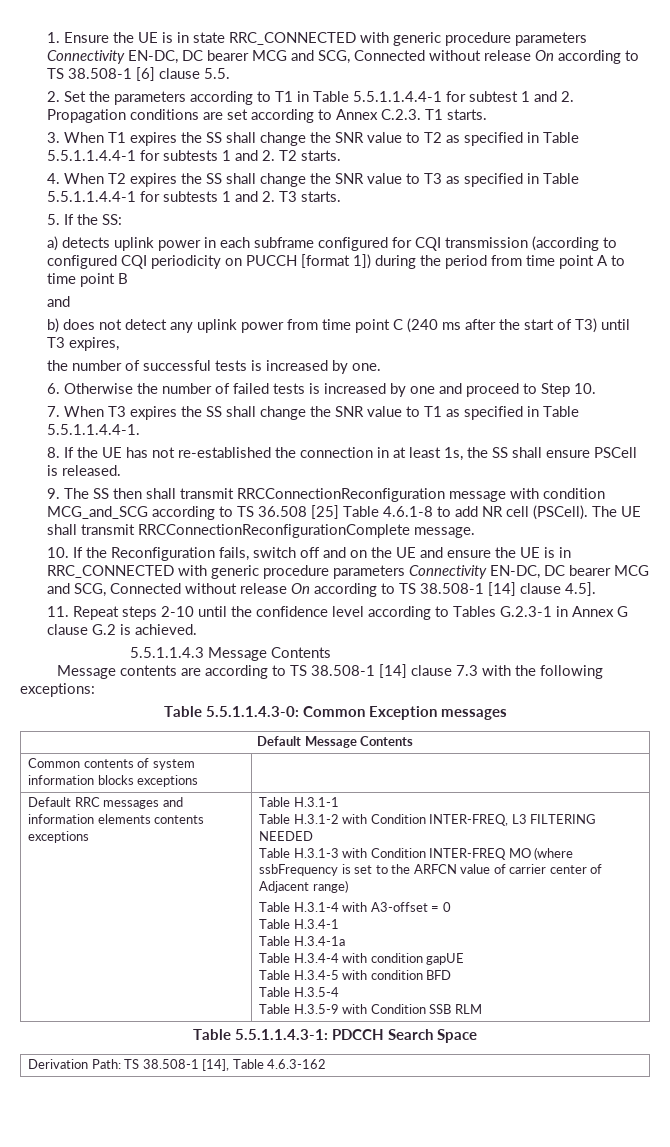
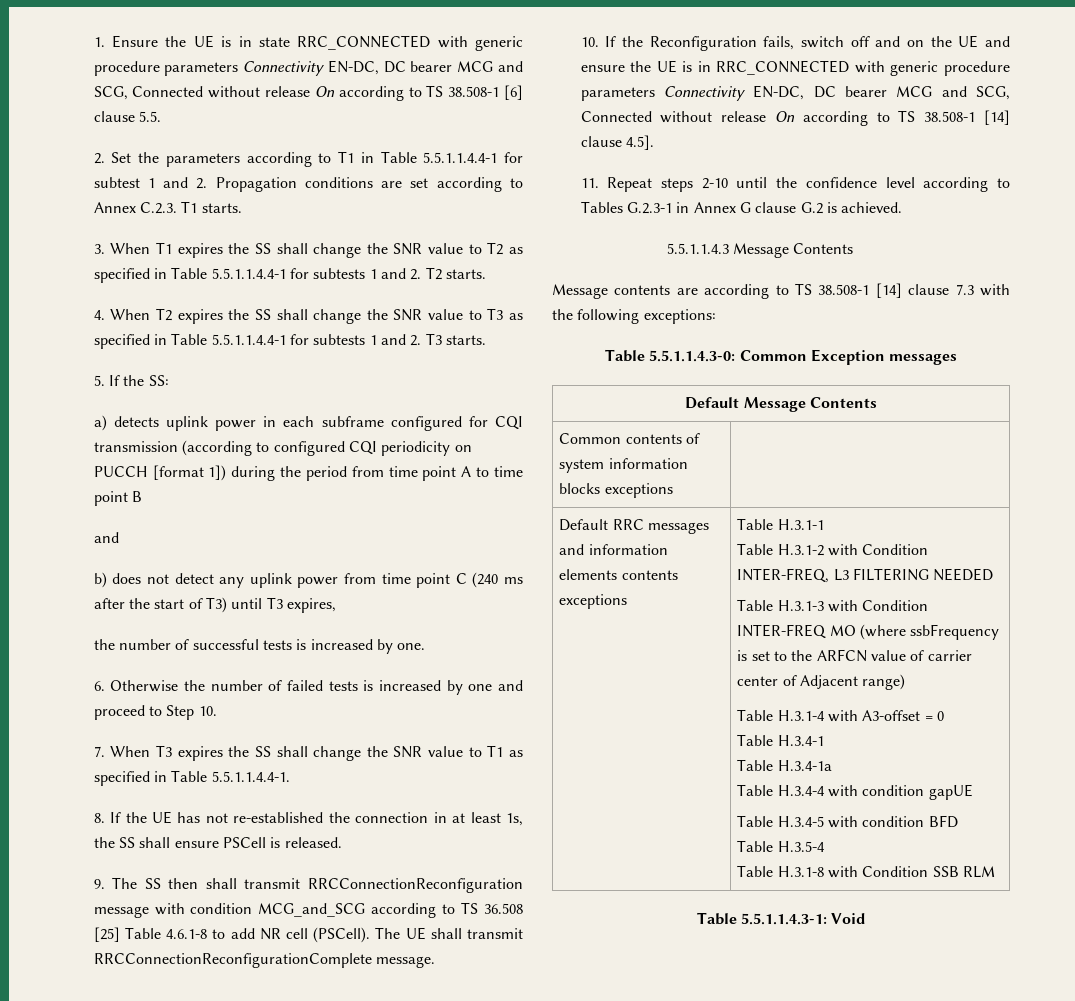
[293,1004,339,1014] H.3.5-9 -> [777,866,824,877] H.3.1-8
[332,1029,477,1043] [28,1059,327,1071] PDCCH Search Space // Derivation Path: TS 38.508-1 [14], Table 4.6.3-162 -> [831,913,866,924] Void

